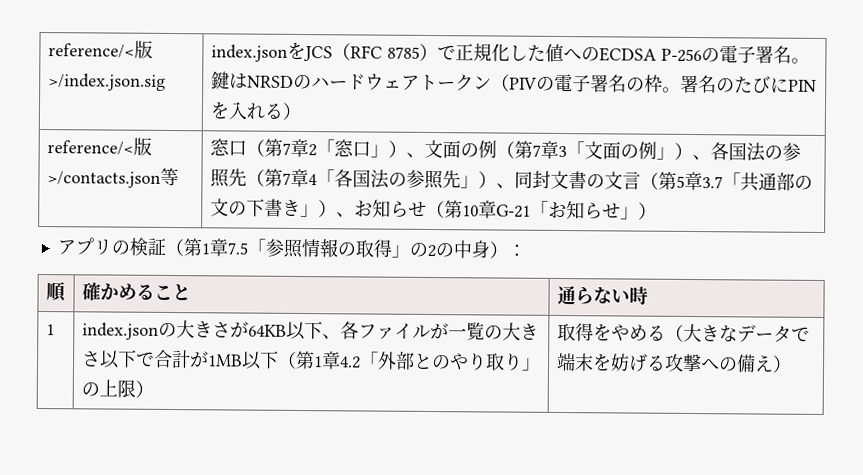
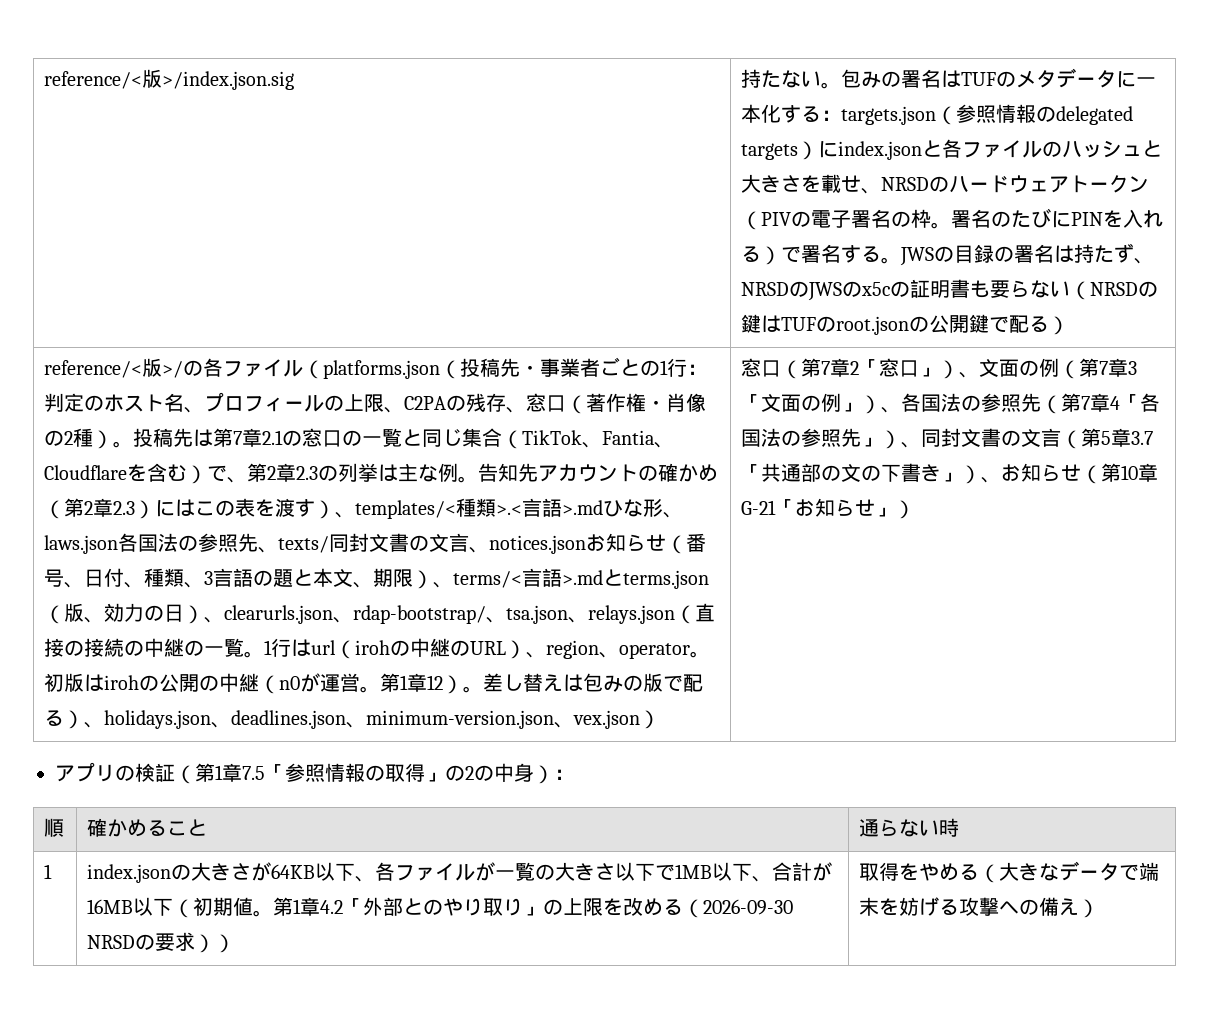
[210,41,810,64] [210,71,248,90] index.jsonをJCS（RFC 8785）で正規化した値へのECDSA P-256の電子署名。鍵は -> [741,68,1157,89] [741,104,1134,125] [741,139,1163,160] [741,174,882,194] 持たない。包みの署名はTUFのメタデータに一本化する：targets.json（参照情報のdelegated targets）にindex.jsonと各ファイルのハッシュと大きさを載せ、
[46,137,152,156] [46,167,179,188] // reference/<版>/contacts.json等 -> [781,243,1155,266] [741,279,1159,301] [741,314,1070,335] [44,357,708,379] [44,392,707,414] [44,428,675,449] [44,463,719,484] [44,498,684,519] [44,533,707,554] [44,568,710,589] [44,603,716,624] [44,638,711,659] [44,673,704,694] [44,710,661,729] で署名する。JWSの目録の署名は持たず、NRSDのJWSのx5cの証明書も要らない（NRSDの鍵はTUFのroot.jsonの公開鍵で配る） // reference/<版>/の各ファイル（platforms.json（投稿先・事業者ごとの1行：判定のホスト名、プロフィールの上限、C2PAの残存、窓口（著作権・肖像の2種）。投稿先は第7章2.1の窓口の一覧と同じ集合（TikTok、Fantia、Cloudflareを含む）で、第2章2.3の列挙は主な例。告知先アカウントの確かめ（第2章2.3）にはこの表を渡す）、templates/<種類>.<言語>.mdひな形、laws.json各国法の参照先、texts/同封文書の文言、notices.jsonお知らせ（番号、日付、種類、3言語の題と本文、期限）、terms/<言語>.mdとterms.json（版、効力の日）、clearurls.json、rdap-bootstrap/、tsa.json、relays.json（直接の接続の中継の一覧。1行はurl（irohの中継のURL）、region、operator。初版はirohの公開の中継（n0が運営。第1章12）。差し替えは包みの版で配る）、holidays.json、deadlines.json、minimum-version.json、vex.json）
[152,349,297,370] 合計が1MB以下（ -> [675,862,833,882] [87,897,274,918] 1MB以下、合計が16MB以下（初期値。
(136, 388) none -> [603,897,794,918] [87,932,216,953] を改める（2026-09-30 NRSDの要求）

